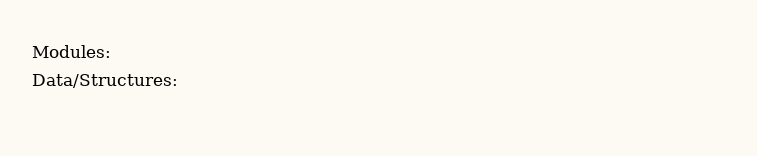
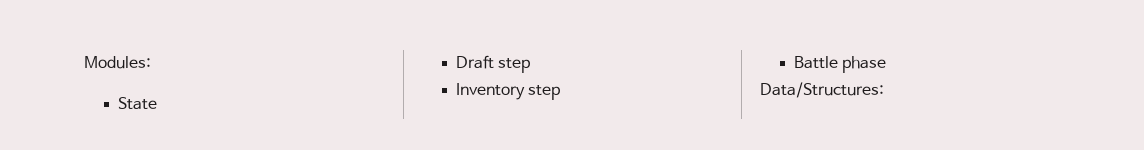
(111, 51) none -> [118,97,158,110] [456,55,531,73] [456,83,561,100] [794,56,887,73] // State // Draft step // Inventory step // Battle phase

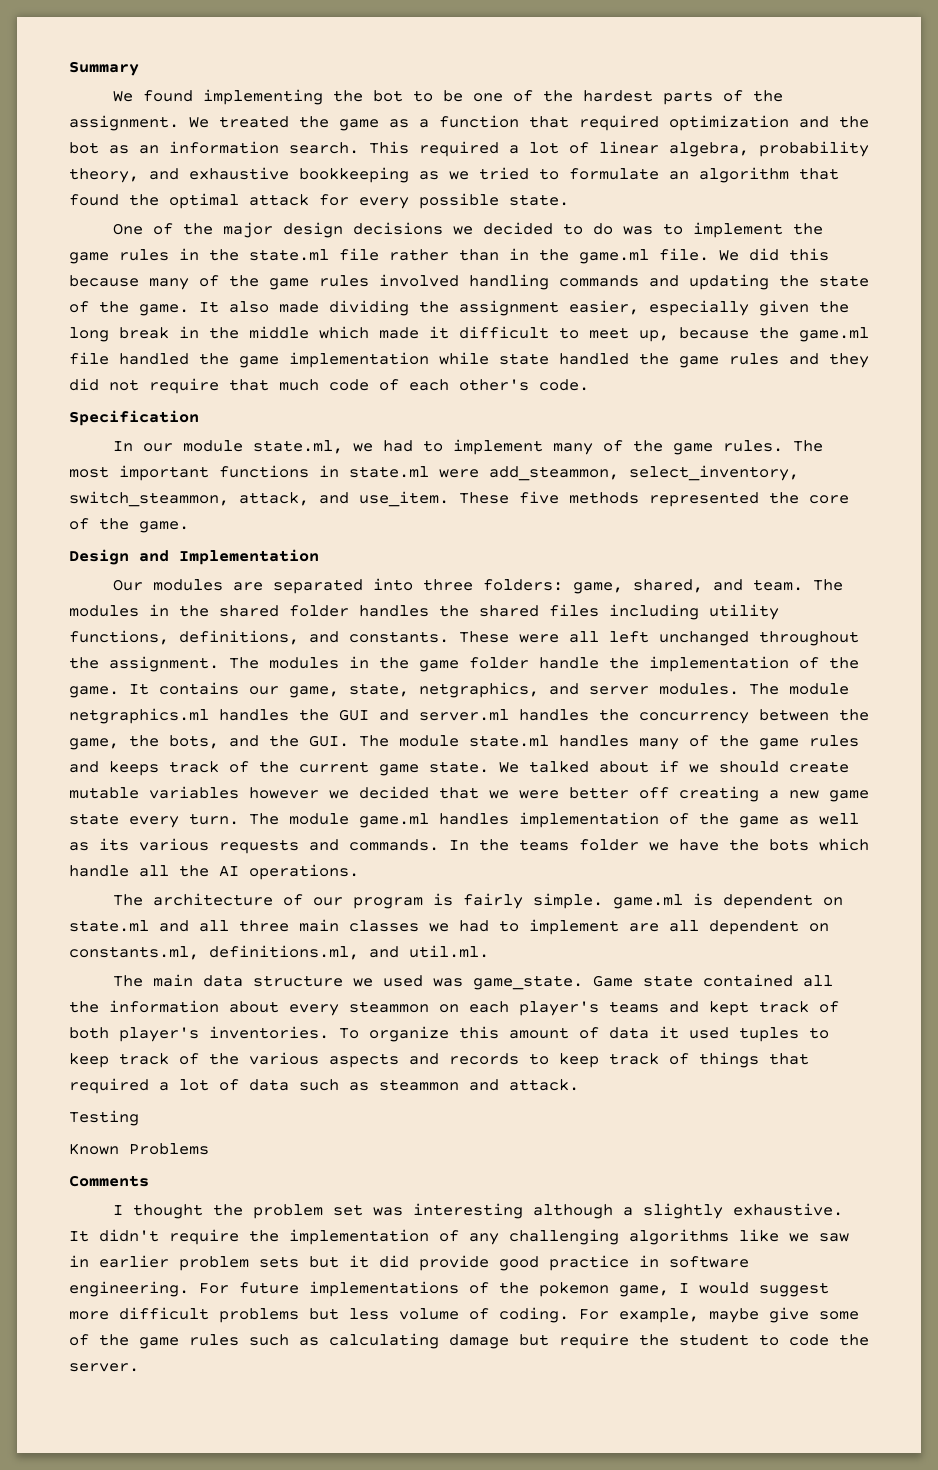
[84,56,151,69] [118,97,158,110] [456,55,531,73] [456,83,561,100] [794,56,887,73] [760,82,884,98] Modules: // State // Draft step // Inventory step // Battle phase // Data/Structures: -> [69,61,139,76] [112,89,783,105] [69,115,869,131] [69,141,869,157] [69,167,839,183] [69,193,569,209] [112,222,823,238] [69,248,829,264] [69,274,869,290] [69,300,849,316] [69,326,869,342] [69,352,869,368] [69,378,589,394] [69,410,199,426] [112,439,823,455] [69,465,799,481] [69,491,849,507] [69,518,189,533] [69,549,319,565] [112,578,843,594] [69,604,779,620] [69,630,859,646] [69,656,859,672] [69,682,849,698] [69,708,869,724] [69,735,859,750] [69,760,849,776] [69,786,869,802] [69,812,859,828] [69,838,869,854] [69,864,359,880] [112,893,843,909] [69,919,829,935] [69,945,489,960] [112,974,833,990] [69,1000,839,1016] [69,1026,829,1042] [69,1052,809,1068] [69,1078,579,1094] [69,1110,139,1126] [69,1143,209,1155] [69,1175,149,1187] [112,1203,843,1219] [69,1229,849,1245] [69,1255,749,1271] [69,1281,829,1297] [69,1307,859,1323] [69,1333,869,1349] [69,1363,139,1372] Summary // We found implementing the bot to be one of the hardest parts of the assignment. We treated the game as a function that required optimization and the bot as an information search. This required a lot of linear algebra, probability theory, and exhaustive bookkeeping as we tried to formulate an algorithm that found the optimal attack for every possible state. // One of the major design decisions we decided to do was to implement the game rules in the state.ml file rather than in the game.ml file. We did this because many of the game rules involved handling commands and updating the state of the game. It also made dividing the assignment easier, especially given the long break in the middle which made it difficult to meet up, because the game.ml file handled the game implementation while state handled the game rules and they did not require that much code of each other's code. // Specification // In our module state.ml, we had to implement many of the game rules. The most important functions in state.ml were add_steammon, select_inventory, switch_steammon, attack, and use_item. These five methods represented the core of the game. // Design and Implementation // Our modules are separated into three folders: game, shared, and team. The modules in the shared folder handles the shared files including utility functions, definitions, and constants. These were all left unchanged throughout the assignment. The modules in the game folder handle the implementation of the game. It contains our game, state, netgraphics, and server modules. The module netgraphics.ml handles the GUI and server.ml handles the concurrency between the game, the bots, and the GUI. The module state.ml handles many of the game rules and keeps track of the current game state. We talked about if we should create mutable variables however we decided that we were better off creating a new game state every turn. The module game.ml handles implementation of the game as well as its various requests and commands. In the teams folder we have the bots which handle all the AI operations. // The architecture of our program is fairly simple. game.ml is dependent on state.ml and all three main classes we had to implement are all dependent on constants.ml, definitions.ml, and util.ml. // The main data structure we used was game_state. Game state contained all the information about every steammon on each player's teams and kept track of both player's inventories. To organize this amount of data it used tuples to keep track of the various aspects and records to keep track of things that required a lot of data such as steammon and attack. // Testing // Known Problems // Comments // I thought the problem set was interesting although a slightly exhaustive. It didn't require the implementation of any challenging algorithms like we saw in earlier problem sets but it did provide good practice in software engineering. For future implementations of the pokemon game, I would suggest more difficult problems but less volume of coding. For example, maybe give some of the game rules such as calculating damage but require the student to code the server.

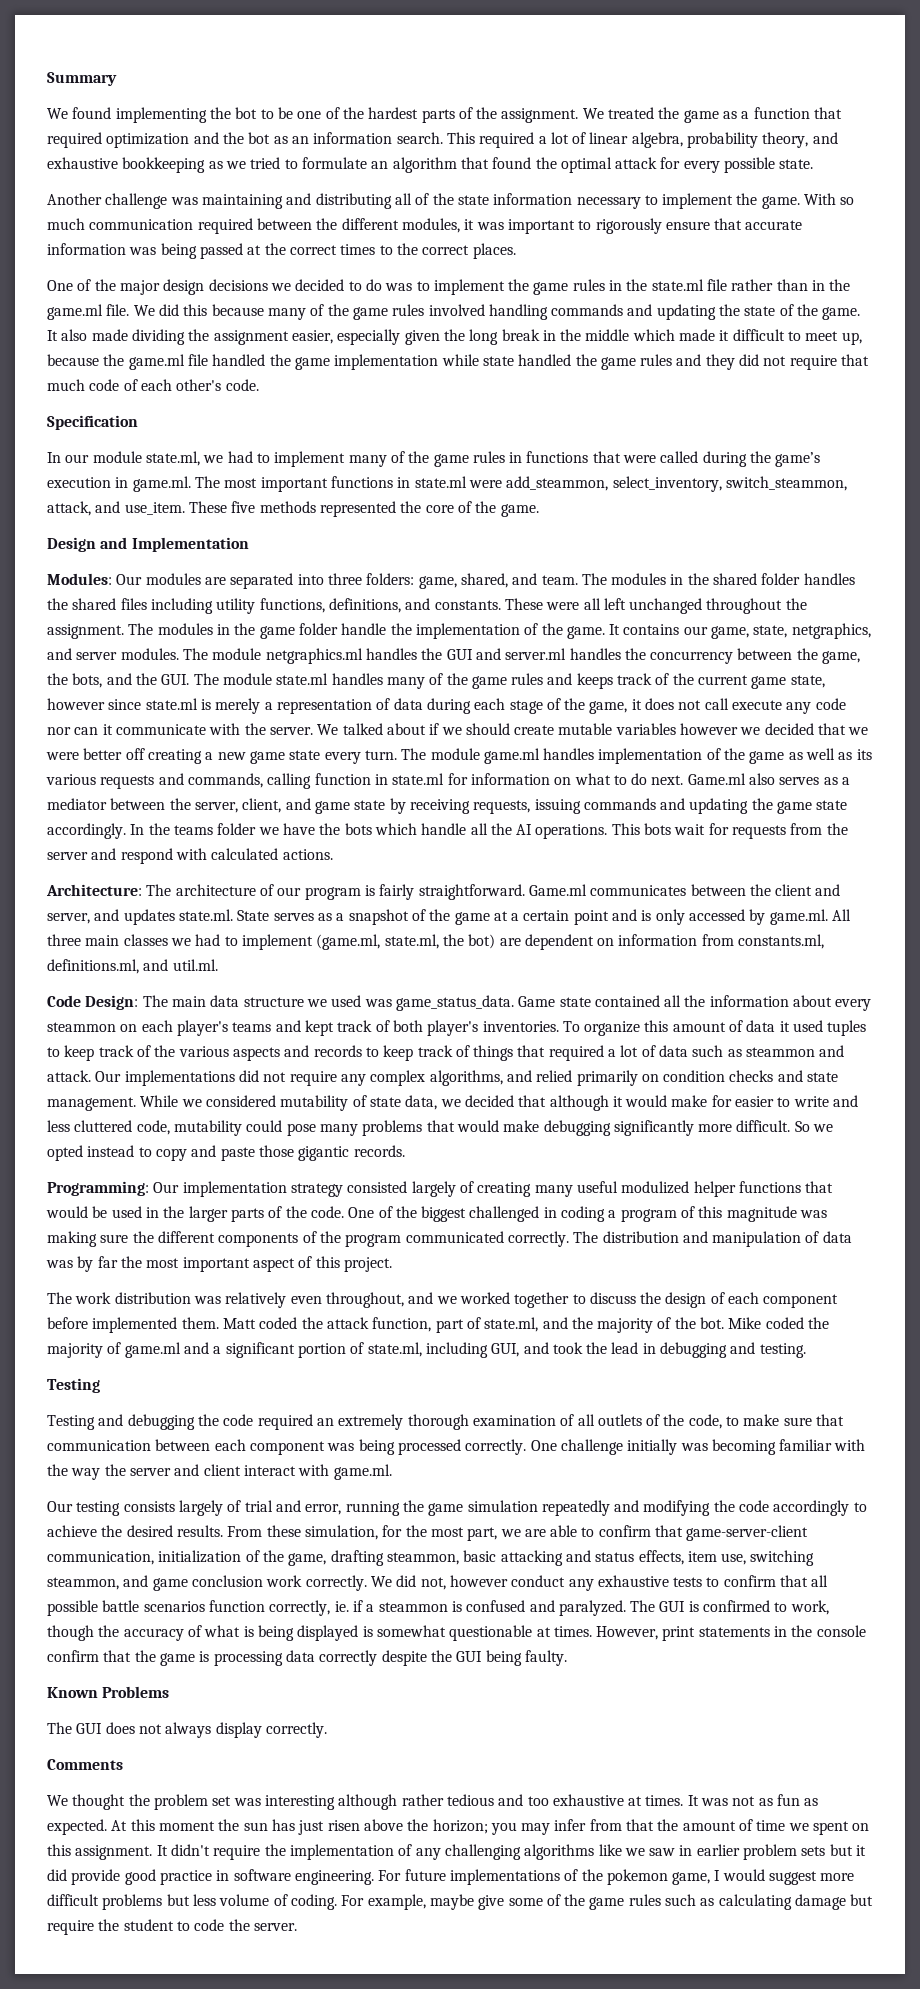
(569, 200) none -> [47,193,855,209] [47,218,803,234] [47,243,516,259] // Another challenge was maintaining and distributing all of the state information necessary to implement the game. With so much communication required between the different modules, it was important to rigorously ensure that accurate information was being passed at the correct times to the correct places.
[722,440,783,452] rules. -> [472,451,821,467] [47,476,191,492] rules in functions that were called during the game’s execution in game.ml.
(319, 557) none -> [47,573,112,585] Modules:
[429,761,489,773] state. -> [790,675,825,688] [47,698,846,714] [47,723,313,735] state, however since state.ml is merely a representation of data during each stage of the game, it does not call execute any code nor can it communicate with the server.
[349,839,439,851] commands. -> [187,773,851,789] [47,798,848,814] [47,823,126,839] commands, calling function in state.ml for information on what to do next. Game.ml also serves as a mediator between the server, client, and game state by receiving requests, issuing commands and updating the game state accordingly.
(359, 872) // -> [611,823,848,839] [47,848,333,864] [46,884,142,896] This bots wait for requests from the server and respond with calculated actions. // Architecture:
[532,893,843,909] [69,920,229,932] simple. game.ml is dependent on state.ml and all -> [418,884,841,900] [47,909,852,925] straightforward. Game.ml communicates between the client and server, and updates state.ml. State serves as a snapshot of the game at a certain point and is only accessed by game.ml. All
[629,920,829,935] are all dependent on -> [316,934,734,950] (game.ml, state.ml, the bot) are dependent on information from
(489, 951) none -> [47,995,139,1010] Code Design:
[472,975,583,990] game_state. -> [395,995,514,1011] game_status_data.
[69,1110,139,1126] [69,1143,209,1155] // Testing // Known Problems -> [95,1070,839,1086] [47,1095,859,1111] [47,1120,834,1136] [47,1145,405,1161] [47,1181,834,1197] [46,1206,828,1222] [47,1231,852,1247] [46,1256,392,1272] [47,1292,839,1308] [47,1317,830,1333] [47,1342,806,1358] [47,1378,100,1393] [47,1414,845,1430] [47,1439,866,1455] [47,1464,392,1480] [47,1500,867,1516] [47,1525,809,1541] [47,1550,815,1566] [47,1575,829,1591] [47,1600,829,1616] [47,1625,866,1641] [47,1650,567,1666] [47,1686,170,1698] [47,1722,327,1738] Our implementations did not require any complex algorithms, and relied primarily on condition checks and state management. While we considered mutability of state data, we decided that although it would make for easier to write and less cluttered code, mutability could pose many problems that would make debugging significantly more difficult. So we opted instead to copy and paste those gigantic records. // Programming: Our implementation strategy consisted largely of creating many useful modulized helper functions that would be used in the larger parts of the code. One of the biggest challenged in coding a program of this magnitude was making sure the different components of the program communicated correctly. The distribution and manipulation of data was by far the most important aspect of this project. // The work distribution was relatively even throughout, and we worked together to discuss the design of each component before implemented them. Matt coded the attack function, part of state.ml, and the majority of the bot. Mike coded the majority of game.ml and a significant portion of state.ml, including GUI, and took the lead in debugging and testing. // Testing // Testing and debugging the code required an extremely thorough examination of all outlets of the code, to make sure that communication between each component was being processed correctly. One challenge initially was becoming familiar with the way the server and client interact with game.ml. // Our testing consists largely of trial and error, running the game simulation repeatedly and modifying the code accordingly to achieve the desired results. From these simulation, for the most part, we are able to confirm that game-server-client communication, initialization of the game, drafting steammon, basic attacking and status effects, item use, switching steammon, and game conclusion work correctly. We did not, however conduct any exhaustive tests to confirm that all possible battle scenarios function correctly, ie. if a steammon is confused and paralyzed. The GUI is confirmed to work, though the accuracy of what is being displayed is somewhat questionable at times. However, print statements in the console confirm that the game is processing data correctly despite the GUI being faulty. // Known Problems // The GUI does not always display correctly.
[112,1205,123,1215] I -> [47,1795,68,1806] We
[622,1203,843,1219] a slightly exhaustive. -> [401,1794,819,1806] [47,1819,870,1835] [47,1844,153,1860] rather tedious and too exhaustive at times. It was not as fun as expected. At this moment the sun has just risen above the horizon; you may infer from that the amount of time we spent on this assignment.

